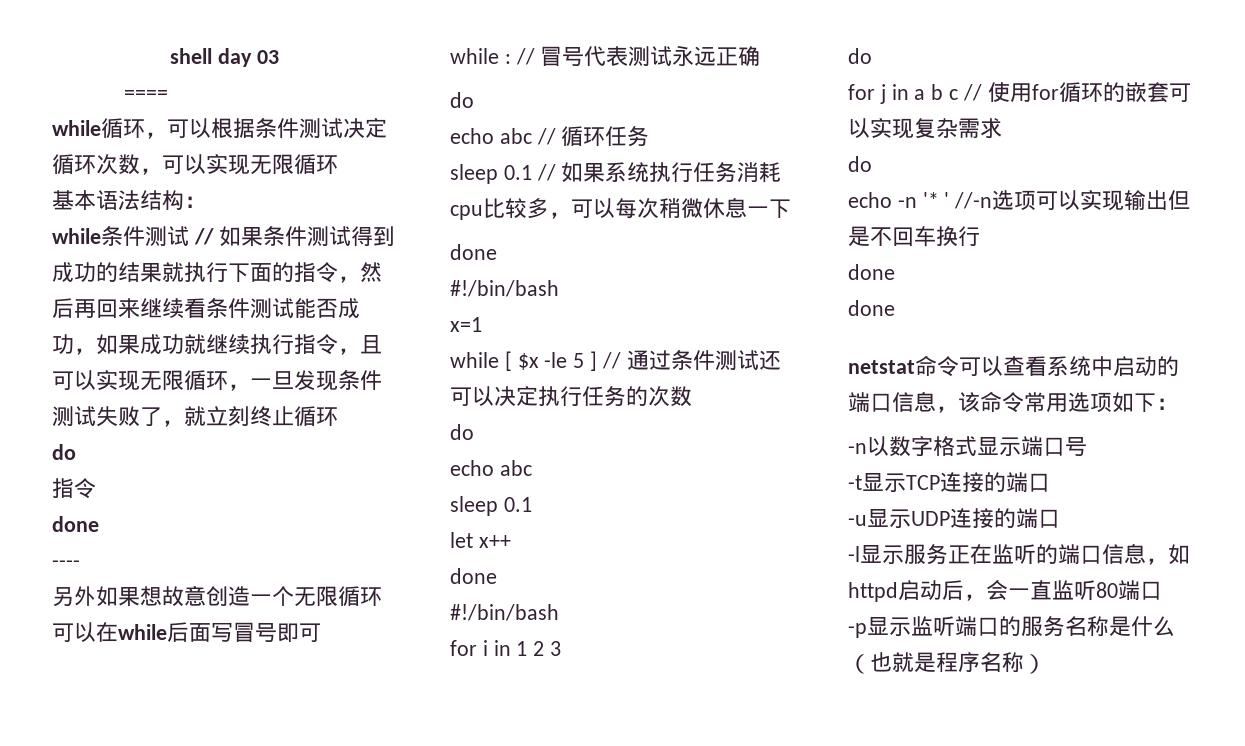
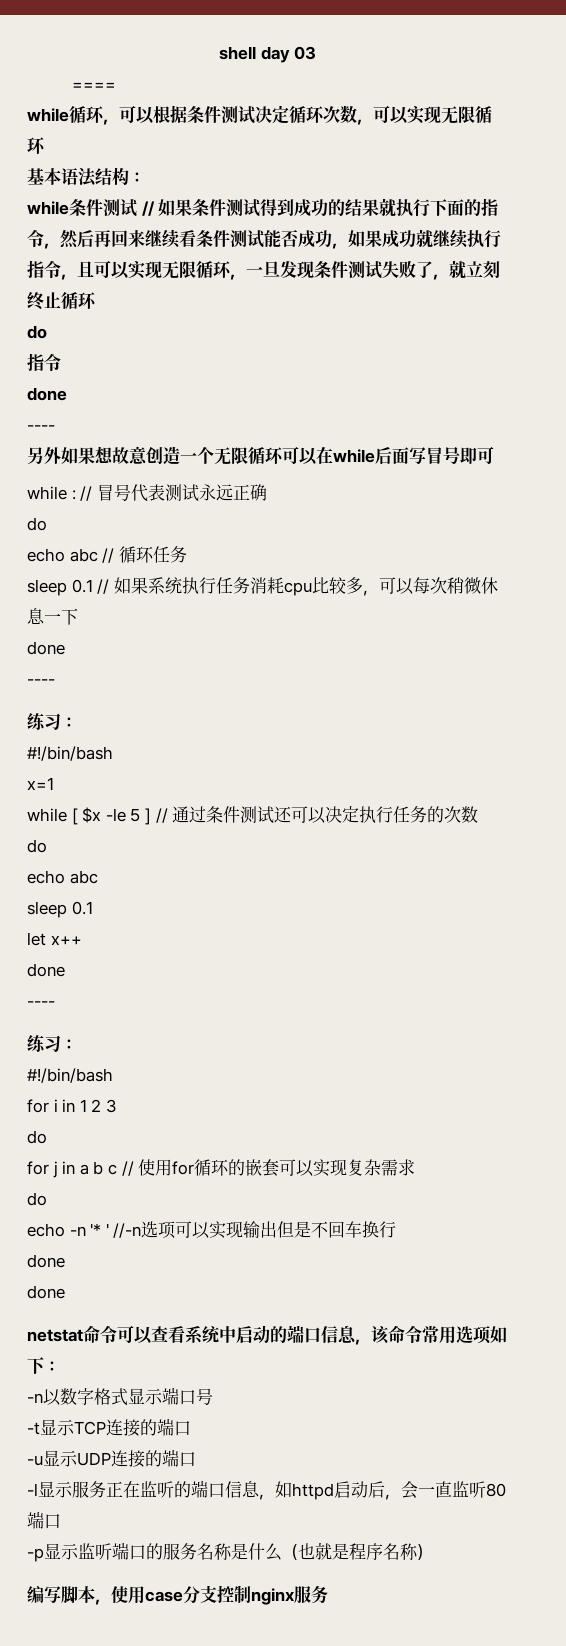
(497, 252) none -> [27,679,55,685] [27,713,77,730] // ---- // 练习：
(497, 576) none -> [27,1001,55,1007] [27,1035,77,1052] // ---- // 练习：
(1046, 664) none -> [27,1585,328,1605] // 编写脚本，使用case分支控制nginx服务

